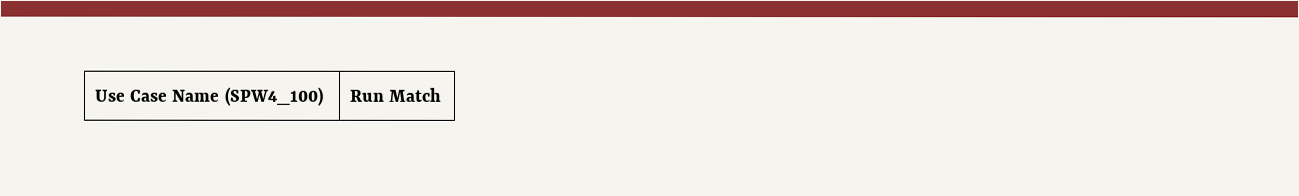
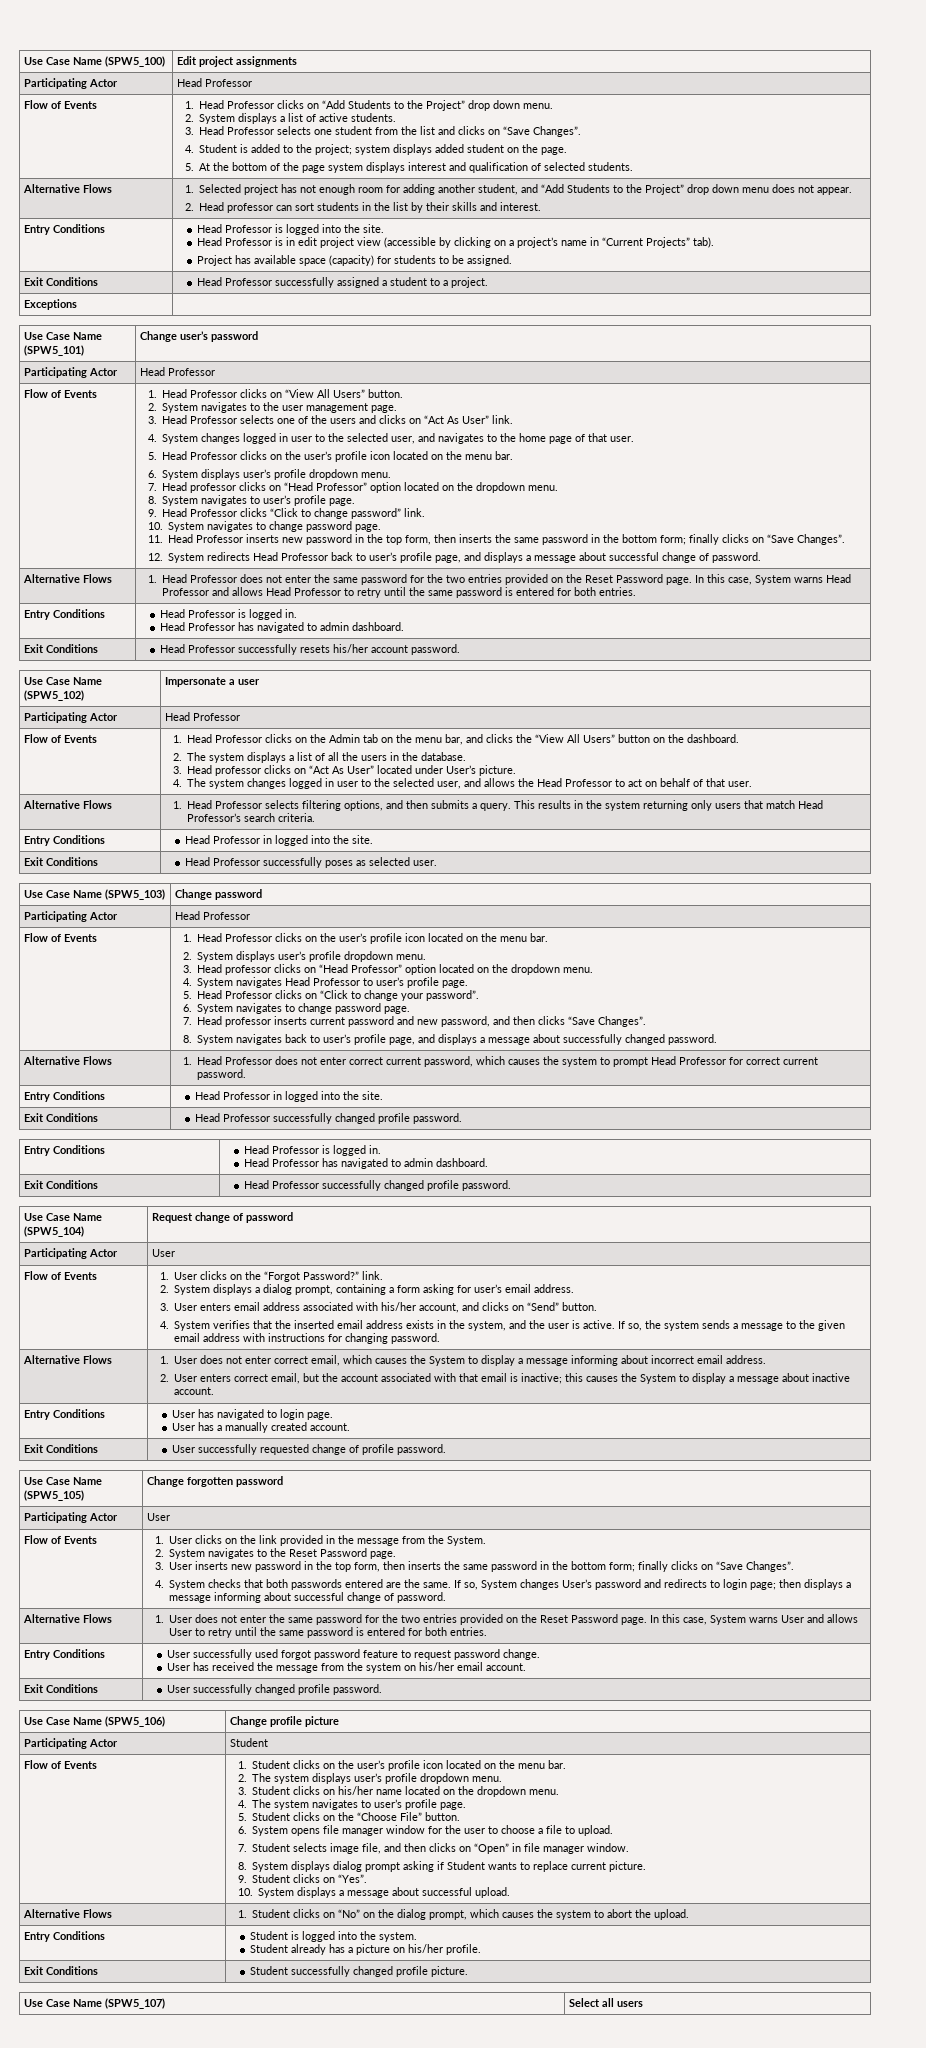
[93,86,324,106] [348,87,443,102] Use Case Name (SPW4_100) | Run Match -> [24,56,166,67] [177,56,298,67] [24,78,119,89] [177,78,253,87] [24,100,98,109] [184,100,554,111] [184,113,397,124] [184,126,582,137] [184,144,568,155] [184,162,634,173] [23,184,113,193] [184,184,853,195] [184,202,542,213] [24,224,106,235] [196,224,384,235] [196,237,714,248] [196,255,512,266] [24,277,99,286] [196,277,488,288] [24,299,78,310] [24,332,103,340] [24,345,85,356] [140,331,259,342] [24,367,119,378] [140,367,216,376] [24,389,98,398] [147,389,404,398] [147,402,398,413] [147,415,514,424] [147,433,635,444] [147,451,514,462] [147,469,392,480] [147,482,559,493] [147,495,356,506] [147,508,426,519] [147,521,382,532] [147,534,846,545] [147,552,762,563] [23,574,113,583] [147,574,852,585] [162,587,637,598] [24,609,106,620] [159,609,297,620] [159,622,404,633] [24,644,99,653] [159,644,460,655] [24,677,103,685] [24,690,85,701] [165,677,261,687] [24,712,119,723] [165,712,241,721] [24,734,98,743] [172,734,740,745] [172,752,467,763] [172,765,517,776] [172,778,753,789] [23,800,113,809] [172,800,824,811] [187,813,316,822] [24,835,106,846] [184,835,373,846] [24,857,99,866] [184,857,437,868] [24,889,166,900] [175,889,263,900] [24,911,119,922] [175,911,251,920] [24,933,98,942] [182,933,549,944] [182,951,427,962] [182,964,594,975] [182,977,469,988] [182,990,480,1001] [182,1003,411,1014] [182,1016,647,1027] [182,1034,718,1045] [23,1056,113,1065] [182,1056,819,1067] [197,1069,247,1080] [24,1091,106,1102] [194,1091,383,1102] [24,1113,99,1122] [194,1113,462,1124] [24,1145,106,1156] [243,1145,381,1156] [243,1158,488,1169] [24,1180,99,1189] [243,1180,511,1191] [24,1213,103,1221] [24,1226,85,1237] [152,1212,294,1223] [24,1248,119,1259] [152,1249,176,1257] [24,1271,98,1280] [159,1271,384,1282] [159,1284,575,1295] [159,1302,598,1313] [159,1320,846,1331] [174,1333,441,1344] [23,1355,113,1364] [159,1355,767,1366] [159,1373,851,1384] [174,1387,215,1395] [24,1409,106,1420] [171,1409,333,1420] [171,1422,350,1433] [24,1444,99,1453] [171,1444,446,1455] [24,1477,103,1485] [24,1490,85,1501] [147,1476,284,1487] [24,1512,119,1523] [147,1513,171,1521] [24,1535,98,1544] [154,1535,487,1546] [154,1548,397,1559] [154,1561,795,1572] [154,1579,852,1590] [169,1592,447,1603] [23,1614,113,1623] [154,1614,859,1625] [169,1627,488,1638] [24,1649,106,1660] [166,1649,540,1660] [166,1662,526,1673] [24,1684,99,1693] [166,1684,382,1695] [24,1716,166,1727] [230,1716,340,1727] [24,1738,119,1749] [230,1738,269,1747] [24,1760,98,1769] [237,1760,567,1771] [237,1773,503,1784] [237,1786,560,1797] [237,1799,467,1810] [237,1812,461,1821] [237,1825,614,1836] [237,1843,630,1854] [237,1861,647,1872] [237,1874,368,1883] [237,1887,511,1898] [23,1909,113,1918] [237,1909,690,1920] [24,1931,106,1942] [249,1931,417,1942] [249,1944,481,1955] [24,1966,99,1975] [249,1966,468,1977] [24,1998,166,2009] [569,1998,644,2007] Use Case Name (SPW5_100) | Edit project assignments // Participating Actor | Head Professor // Flow of Events | 1. Head Professor clicks on “Add Students to the Project” drop down menu. // 2. System displays a list of active students. // 3. Head Professor selects one student from the list and clicks on “Save Changes”. // 4. Student is added to the project; system displays added student on the page. // 5. At the bottom of the page system displays interest and qualification of selected students. // Alternative Flows | 1. Selected project has not enough room for adding another student, and “Add Students to the Project” drop down menu does not appear. // 2. Head professor can sort students in the list by their skills and interest. // Entry Conditions | Head Professor is logged into the site. // Head Professor is in edit project view (accessible by clicking on a project’s name in “Current Projects” tab). // Project has available space (capacity) for students to be assigned. // Exit Conditions | Head Professor successfully assigned a student to a project. // Exceptions | // Use Case Name (SPW5_101) | Change user’s password // Participating Actor | Head Professor // Flow of Events | 1. Head Professor clicks on “View All Users” button. // 2. System navigates to the user management page. // 3. Head Professor selects one of the users and clicks on “Act As User” link. // 4. System changes logged in user to the selected user, and navigates to the home page of that user. // 5. Head Professor clicks on the user’s profile icon located on the menu bar. // 6. System displays user’s profile dropdown menu. // 7. Head professor clicks on “Head Professor” option located on the dropdown menu. // 8. System navigates to user’s profile page. // 9. Head Professor clicks “Click to change password” link. // 10. System navigates to change password page. // 11. Head Professor inserts new password in the top form, then inserts the same password in the bottom form; finally clicks on “Save Changes”. // 12. System redirects Head Professor back to user’s profile page, and displays a message about successful change of password. // Alternative Flows | 1. Head Professor does not enter the same password for the two entries provided on the Reset Password page. In this case, System warns Head Professor and allows Head Professor to retry until the same password is entered for both entries. // Entry Conditions | Head Professor is logged in. // Head Professor has navigated to admin dashboard. // Exit Conditions | Head Professor successfully resets his/her account password. // Use Case Name (SPW5_102) | Impersonate a user // Participating Actor | Head Professor // Flow of Events | 1. Head Professor clicks on the Admin tab on the menu bar, and clicks the “View All Users” button on the dashboard. // 2. The system displays a list of all the users in the database. // 3. Head professor clicks on “Act As User” located under User’s picture. // 4. The system changes logged in user to the selected user, and allows the Head Professor to act on behalf of that user. // Alternative Flows | 1. Head Professor selects filtering options, and then submits a query. This results in the system returning only users that match Head Professor’s search criteria. // Entry Conditions | Head Professor in logged into the site. // Exit Conditions | Head Professor successfully poses as selected user. // Use Case Name (SPW5_103) | Change password // Participating Actor | Head Professor // Flow of Events | 1. Head Professor clicks on the user’s profile icon located on the menu bar. // 2. System displays user’s profile dropdown menu. // 3. Head professor clicks on “Head Professor” option located on the dropdown menu. // 4. System navigates Head Professor to user’s profile page. // 5. Head Professor clicks on “Click to change your password”. // 6. System navigates to change password page. // 7. Head professor inserts current password and new password, and then clicks “Save Changes”. // 8. System navigates back to user’s profile page, and displays a message about successfully changed password. // Alternative Flows | 1. Head Professor does not enter correct current password, which causes the system to prompt Head Professor for correct current password. // Entry Conditions | Head Professor in logged into the site. // Exit Conditions | Head Professor successfully changed profile password. // Entry Conditions | Head Professor is logged in. // Head Professor has navigated to admin dashboard. // Exit Conditions | Head Professor successfully changed profile password. // Use Case Name (SPW5_104) | Request change of password // Participating Actor | User // Flow of Events | 1. User clicks on the “Forgot Password?” link. // 2. System displays a dialog prompt, containing a form asking for user’s email address. // 3. User enters email address associated with his/her account, and clicks on “Send” button. // 4. System verifies that the inserted email address exists in the system, and the user is active. If so, the system sends a message to the given email address with instructions for changing password. // Alternative Flows | 1. User does not enter correct email, which causes the System to display a message informing about incorrect email address. // 2. User enters correct email, but the account associated with that email is inactive; this causes the System to display a message about inactive account. // Entry Conditions | User has navigated to login page. // User has a manually created account. // Exit Conditions | User successfully requested change of profile password. // Use Case Name (SPW5_105) | Change forgotten password // Participating Actor | User // Flow of Events | 1. User clicks on the link provided in the message from the System. // 2. System navigates to the Reset Password page. // 3. User inserts new password in the top form, then inserts the same password in the bottom form; finally clicks on “Save Changes”. // 4. System checks that both passwords entered are the same. If so, System changes User’s password and redirects to login page; then displays a message informing about successful change of password. // Alternative Flows | 1. User does not enter the same password for the two entries provided on the Reset Password page. In this case, System warns User and allows User to retry until the same password is entered for both entries. // Entry Conditions | User successfully used forgot password feature to request password change. // User has received the message from the system on his/her email account. // Exit Conditions | User successfully changed profile password. // Use Case Name (SPW5_106) | Change profile picture // Participating Actor | Student // Flow of Events | 1. Student clicks on the user’s profile icon located on the menu bar. // 2. The system displays user’s profile dropdown menu. // 3. Student clicks on his/her name located on the dropdown menu. // 4. The system navigates to user’s profile page. // 5. Student clicks on the “Choose File” button. // 6. System opens file manager window for the user to choose a file to upload. // 7. Student selects image file, and then clicks on “Open” in file manager window. // 8. System displays dialog prompt asking if Student wants to replace current picture. // 9. Student clicks on “Yes”. // 10. System displays a message about successful upload. // Alternative Flows | 1. Student clicks on “No” on the dialog prompt, which causes the system to abort the upload. // Entry Conditions | Student is logged into the system. // Student already has a picture on his/her profile. // Exit Conditions | Student successfully changed profile picture. // Use Case Name (SPW5_107) | Select all users

